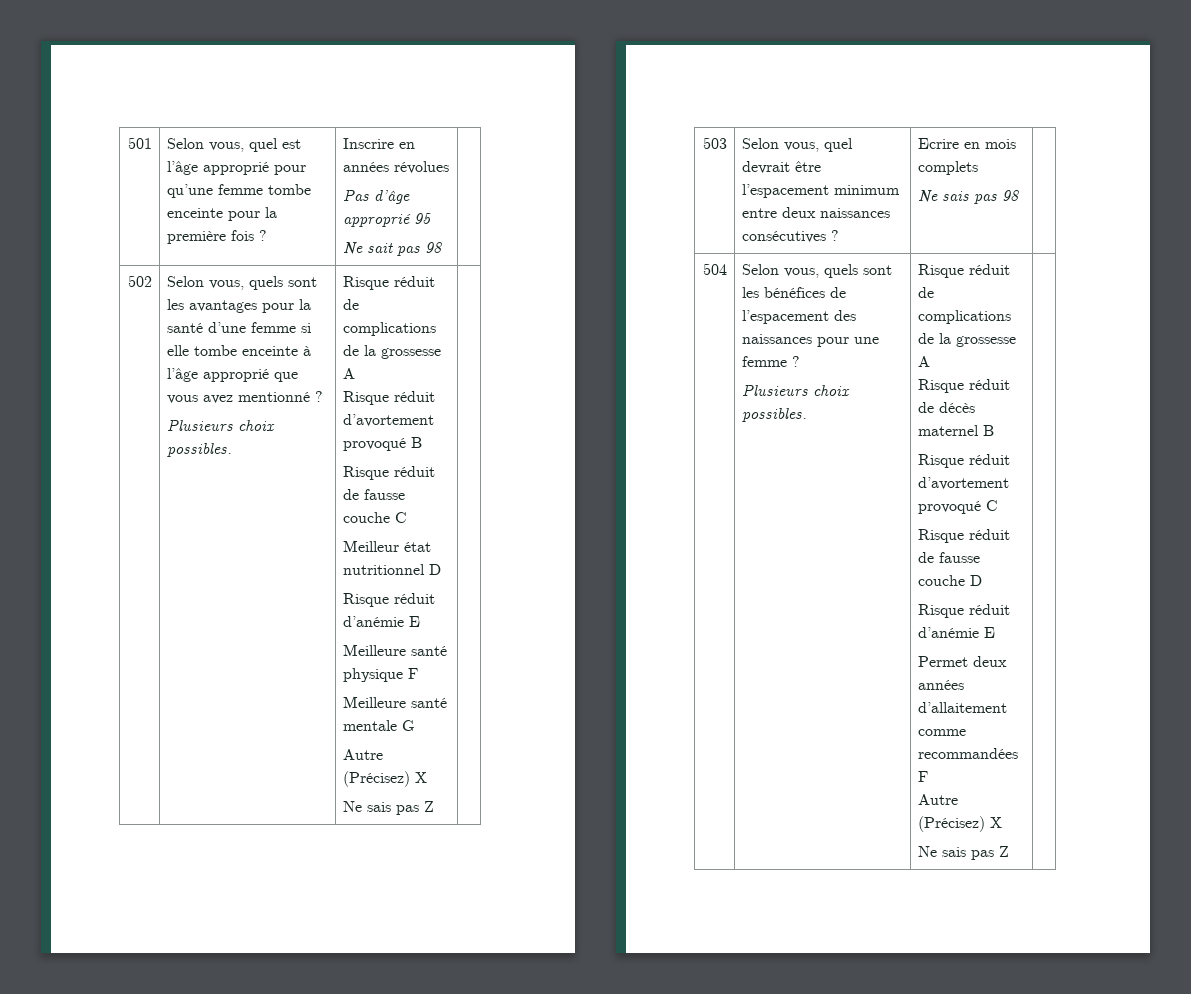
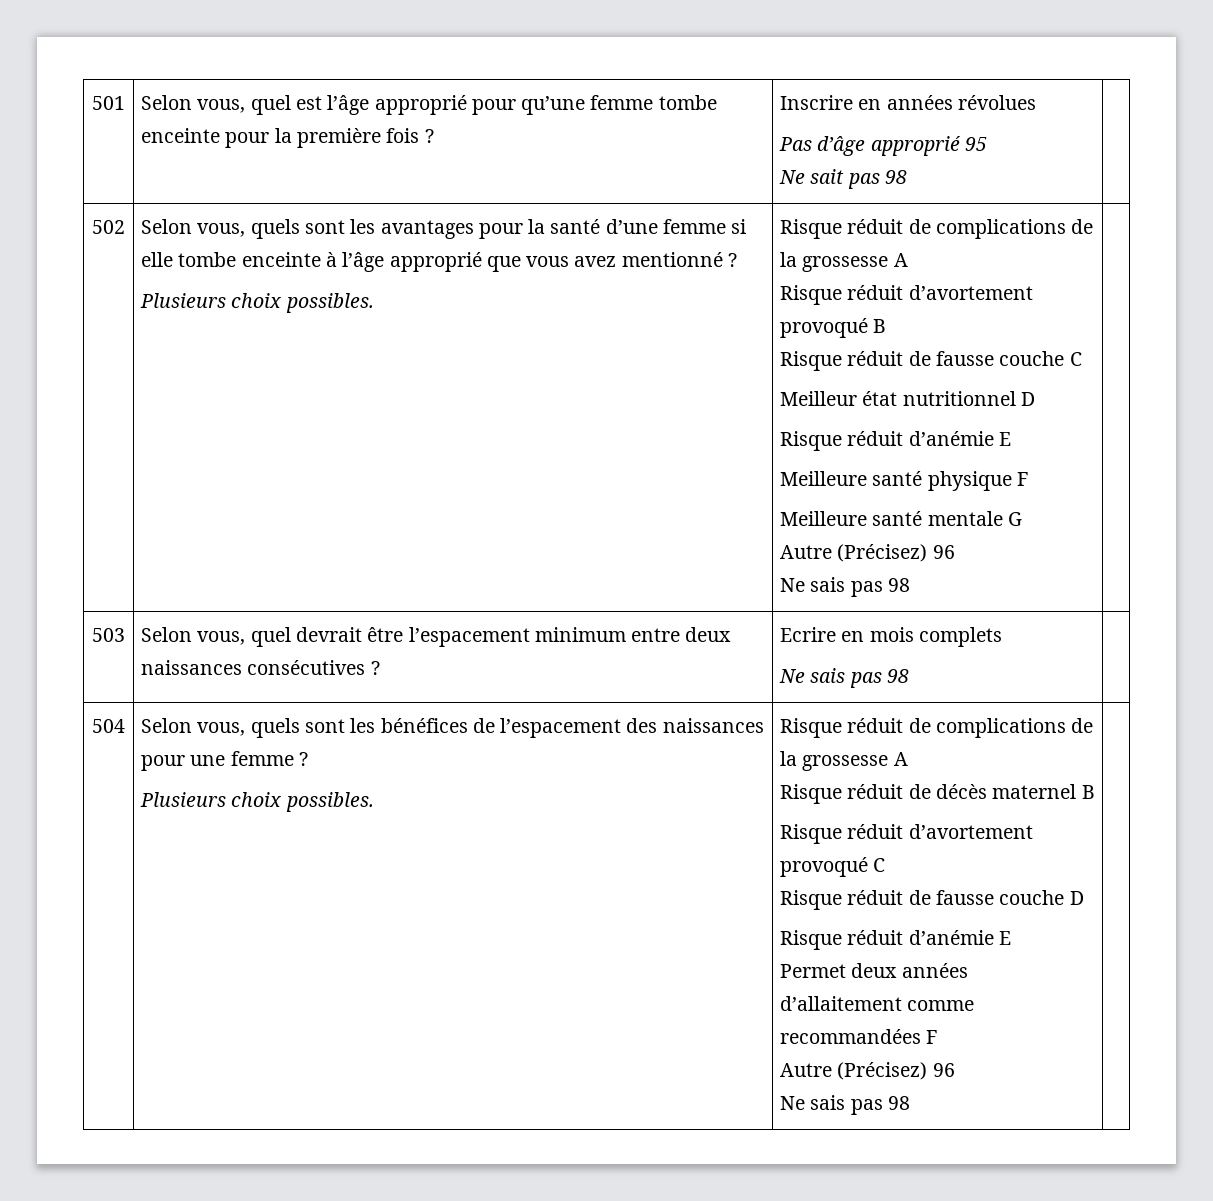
[414,772,427,783] [342,801,434,815] X // Ne sais pas Z -> [932,545,955,559] [780,577,910,597] 96 // Ne sais pas 98
[989,817,1002,828] [917,846,1009,860] X // Ne sais pas Z -> [932,1063,955,1077] [780,1095,910,1115] 96 // Ne sais pas 98

